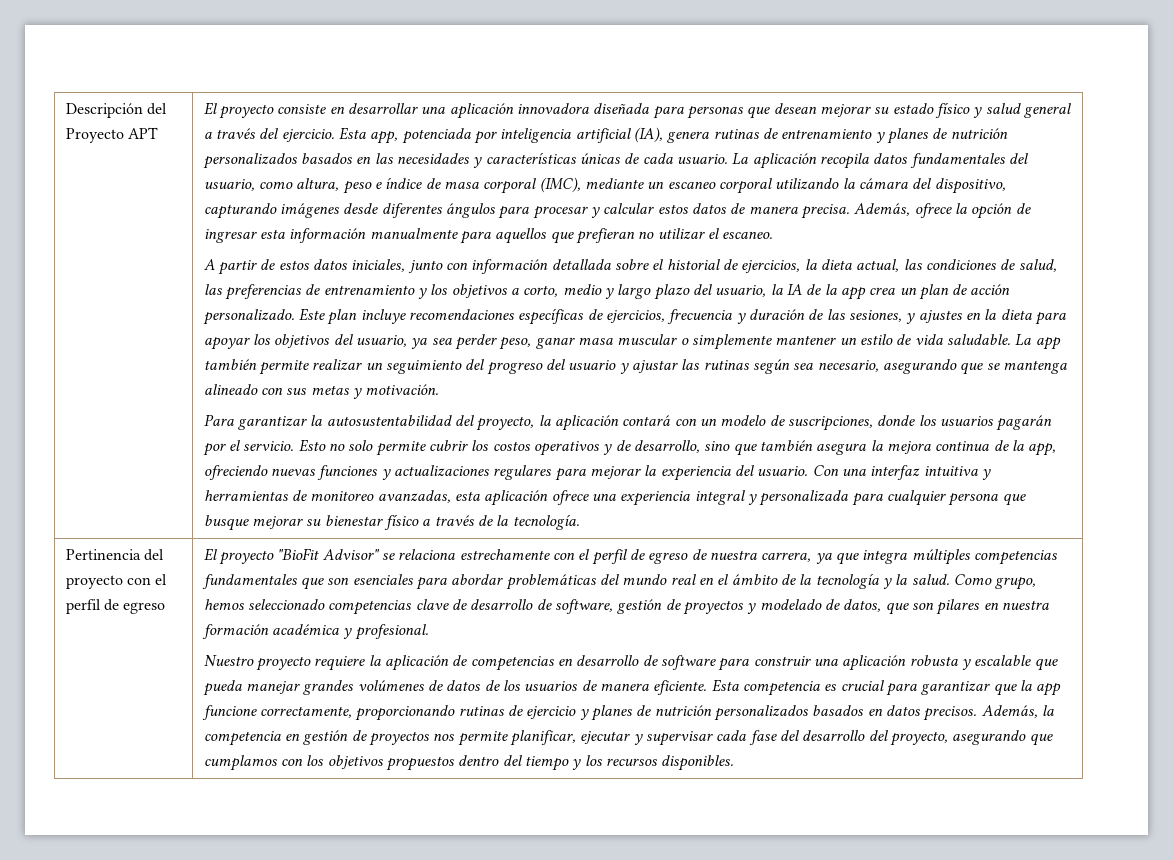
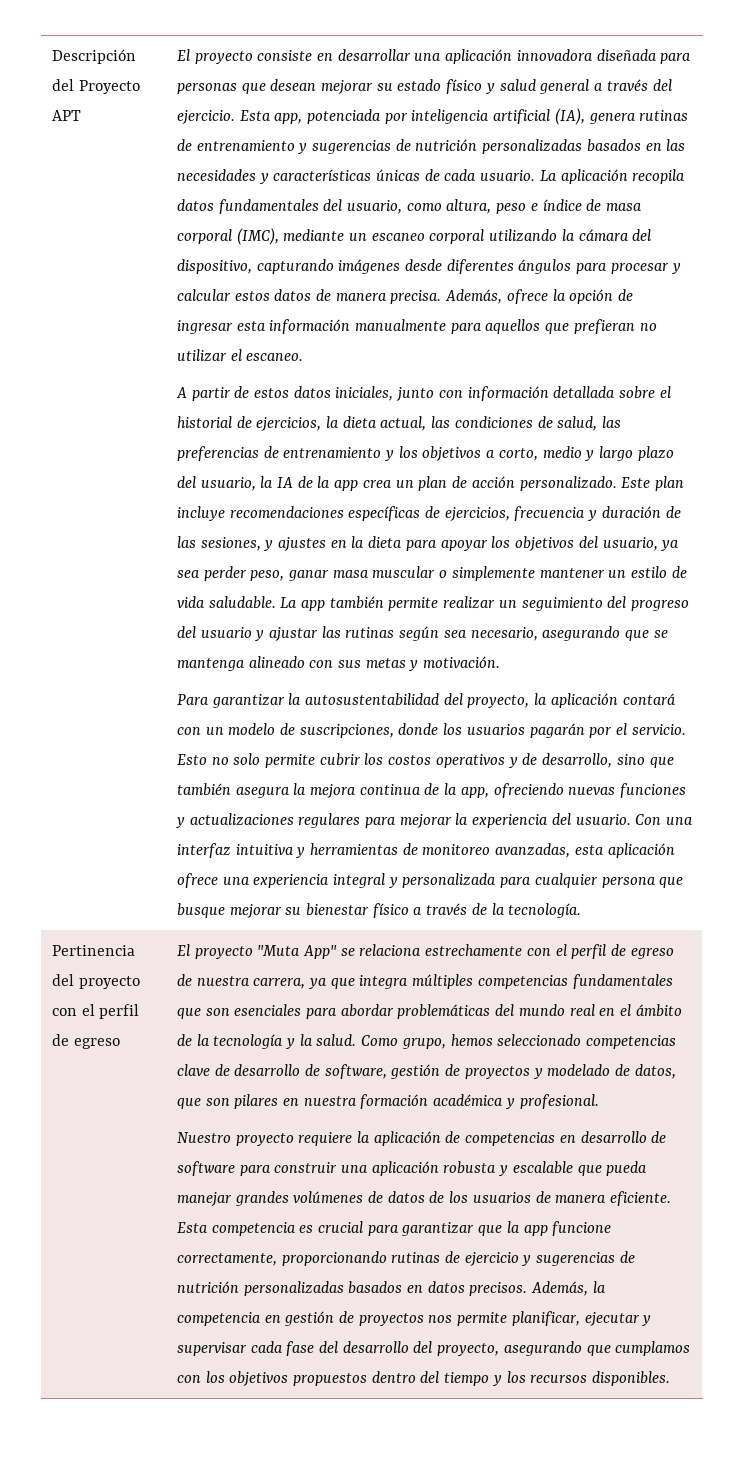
[886,128,1008,144] [202,153,298,169] planes de nutrición personalizados -> [311,139,583,154] sugerencias de nutrición personalizadas
[277,548,380,560] "BioFit Advisor" -> [257,945,337,959] "Muta App"
[591,705,810,721] planes de nutrición personalizados -> [536,1251,635,1266] [176,1281,344,1296] sugerencias de nutrición personalizadas

